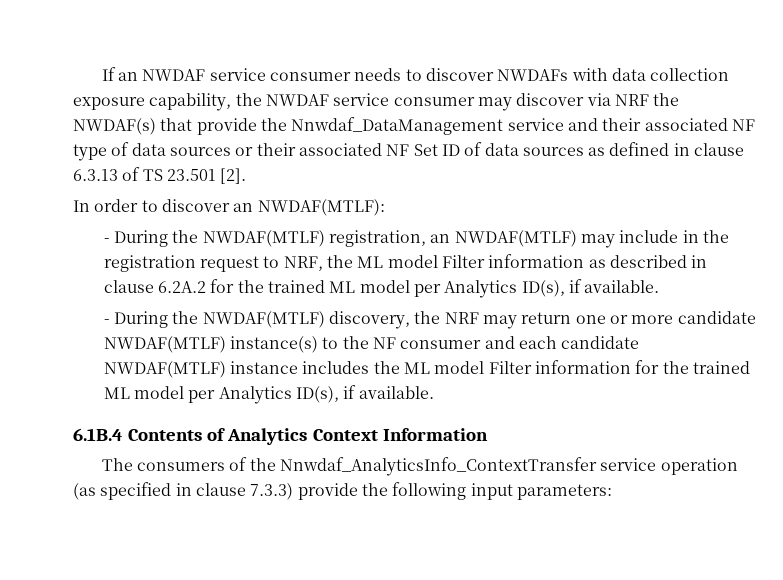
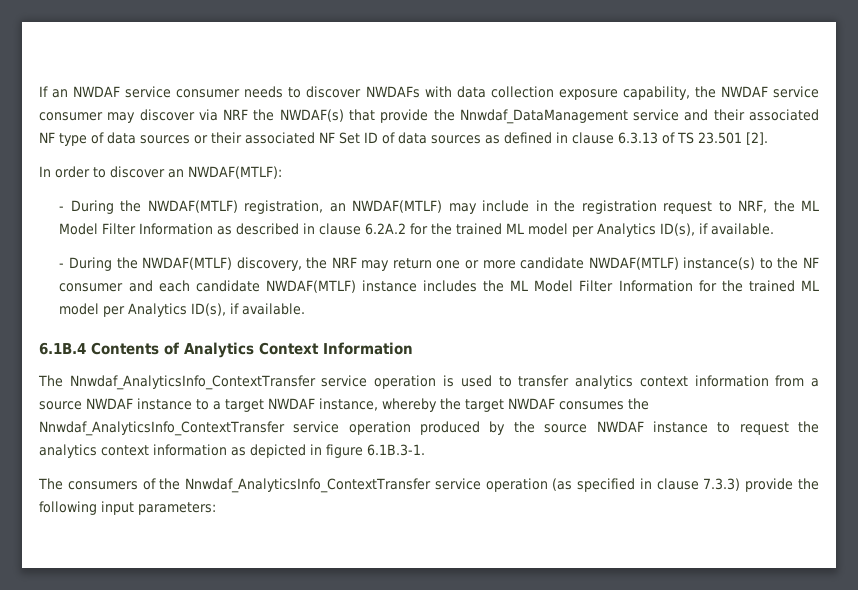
[387,254,585,268] model Filter information -> [59,223,214,235] Model Filter Information
[434,360,631,374] model Filter information -> [534,280,693,292] Model Filter Information
(488, 434) none -> [38,375,820,390] [39,398,649,412] [39,421,820,436] [39,444,425,458] // The Nnwdaf_AnalyticsInfo_ContextTransfer service operation is used to transfer analytics context information from a source NWDAF instance to a target NWDAF instance, whereby the target NWDAF consumes the Nnwdaf_AnalyticsInfo_ContextTransfer service operation produced by the source NWDAF instance to request the analytics context information as depicted in figure 6.1B.3-1.

